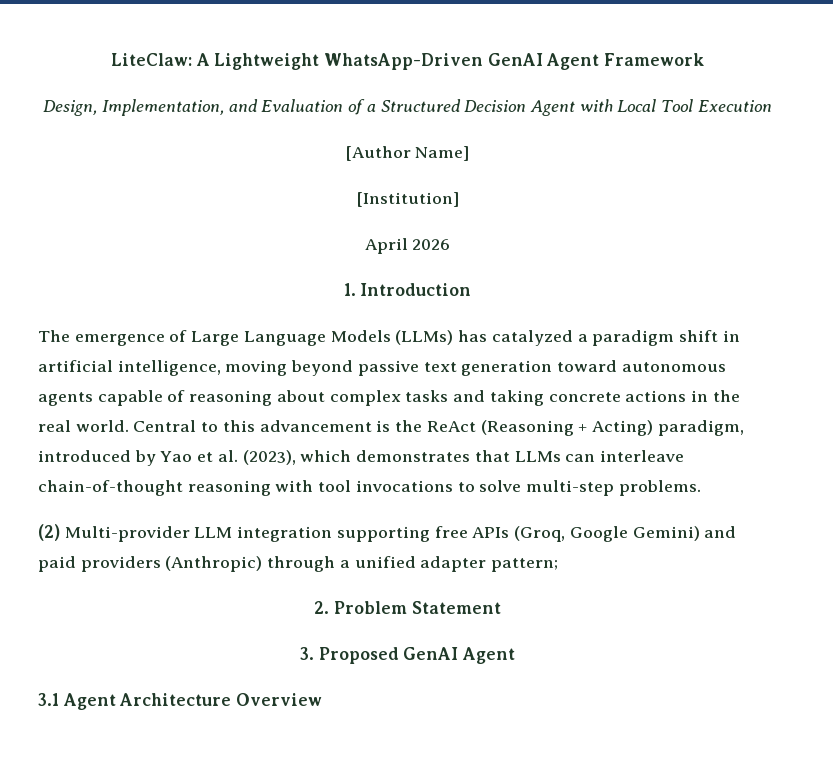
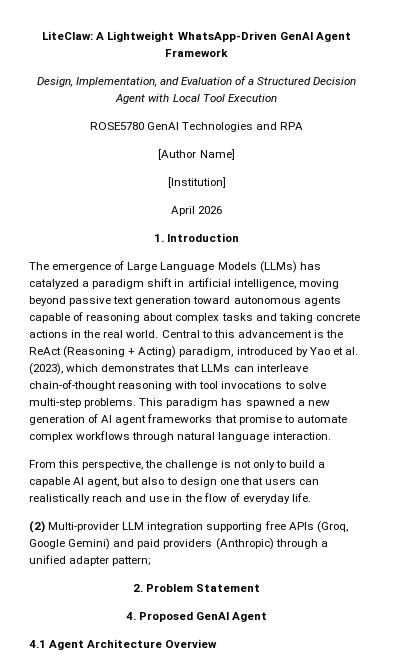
(772, 106) none -> [89,122,304,132] // ROSE5780 GenAI Technologies and RPA
(701, 488) none -> [139,398,330,408] [29,414,347,425] [29,431,331,442] [29,460,326,470] [29,477,320,487] [29,493,311,504] This paradigm has spawned a new generation of AI agent frameworks that promise to automate complex workflows through natural language interaction. // From this perspective, the challenge is not only to build a capable AI agent, but also to design one that users can realistically reach and use in the flow of everyday life.
[299,647,314,660] 3. -> [125,612,136,620] 4.
[38,693,59,706] 3.1 -> [29,640,46,648] 4.1

